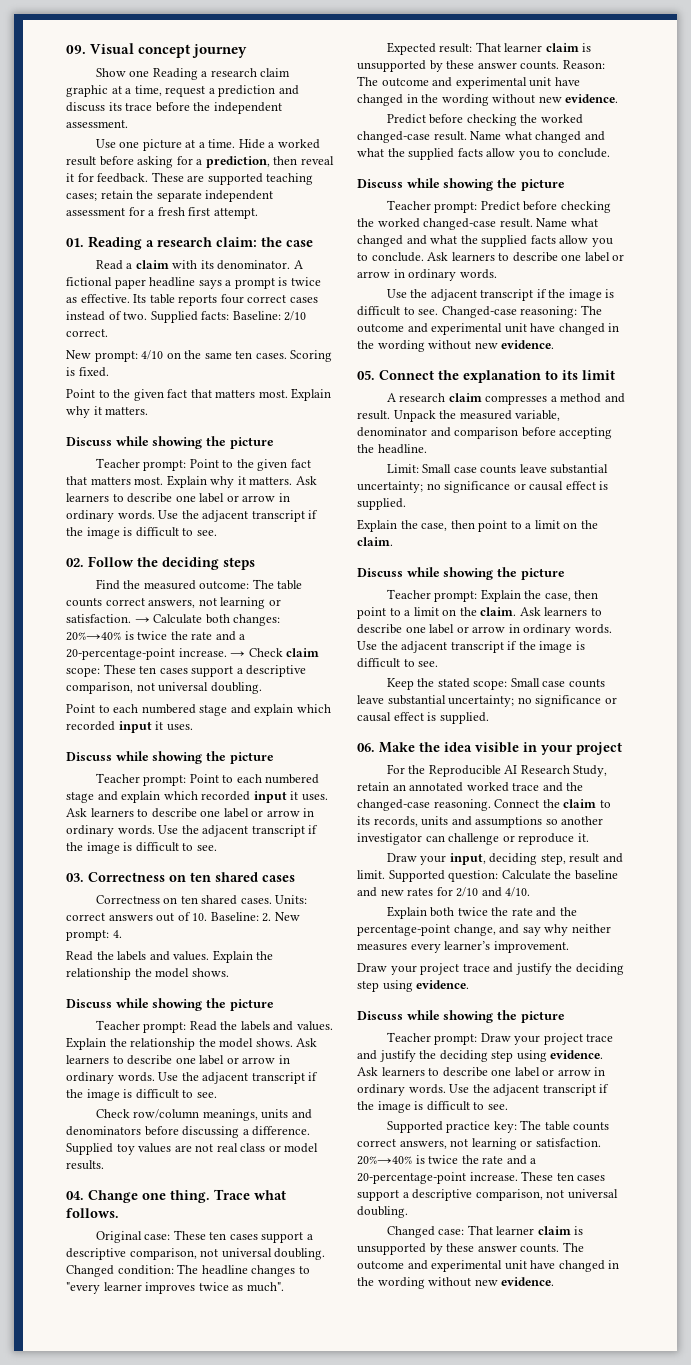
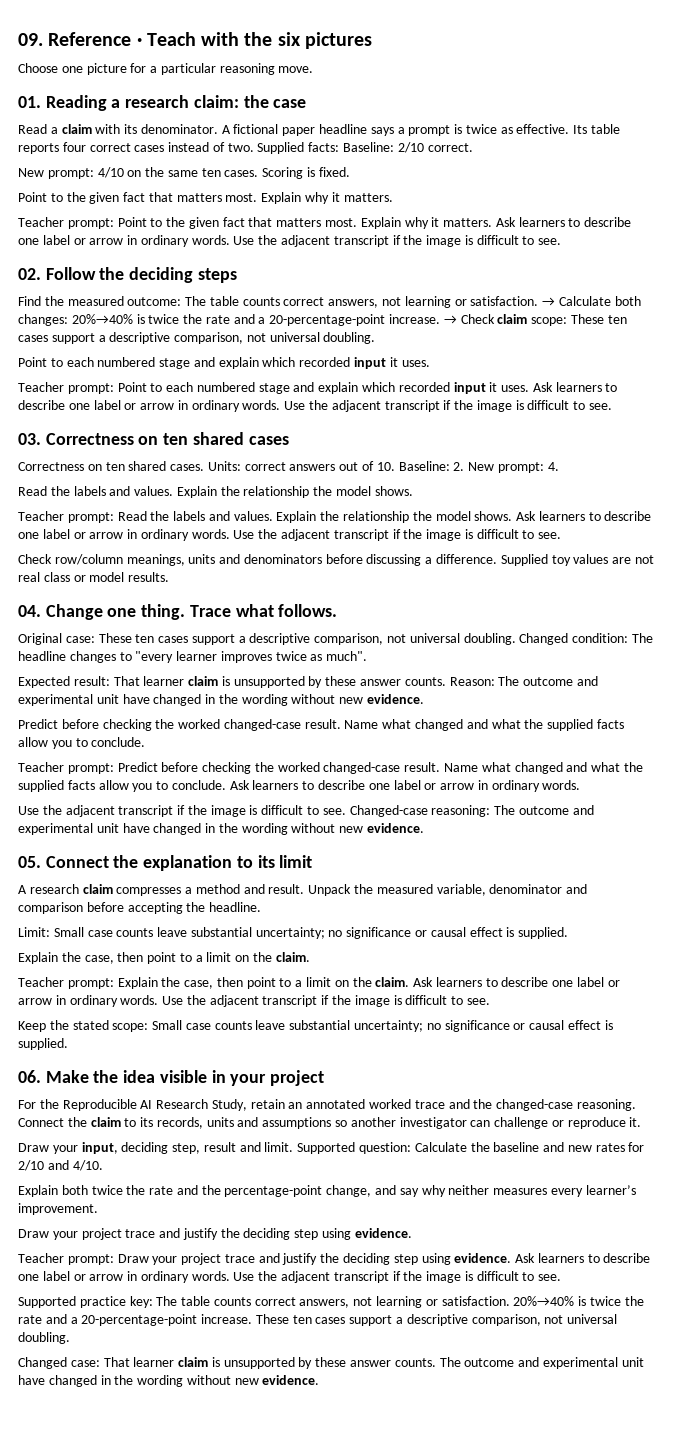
[90,43,248,58] [95,68,291,80] [66,85,299,97] [66,102,282,114] [66,120,128,128] [95,139,320,151] [66,156,334,168] [66,172,314,185] [66,190,274,202] [66,207,258,219] Visual concept journey // Show one Reading a research claim graphic at a time, request a prediction and discuss its trace before the independent assessment. // Use one picture at a time. Hide a worked result before asking for a prediction, then reveal it for feedback. These are supported teaching cases; retain the separate independent assessment for a fresh first attempt. -> [48,32,372,49] [18,63,314,75] Reference · Teach with the six pictures // Choose one picture for a particular reasoning move.
[66,436,274,449] // Discuss while showing the picture -> (393, 197) none
[66,751,274,764] // Discuss while showing the picture -> (430, 363) none
[66,998,274,1011] // Discuss while showing the picture -> (413, 491) none
[357,178,565,191] // Discuss while showing the picture -> (146, 742) none
[357,567,565,580] // Discuss while showing the picture -> (310, 957) none
[357,1010,565,1023] // Discuss while showing the picture -> (412, 1233) none

